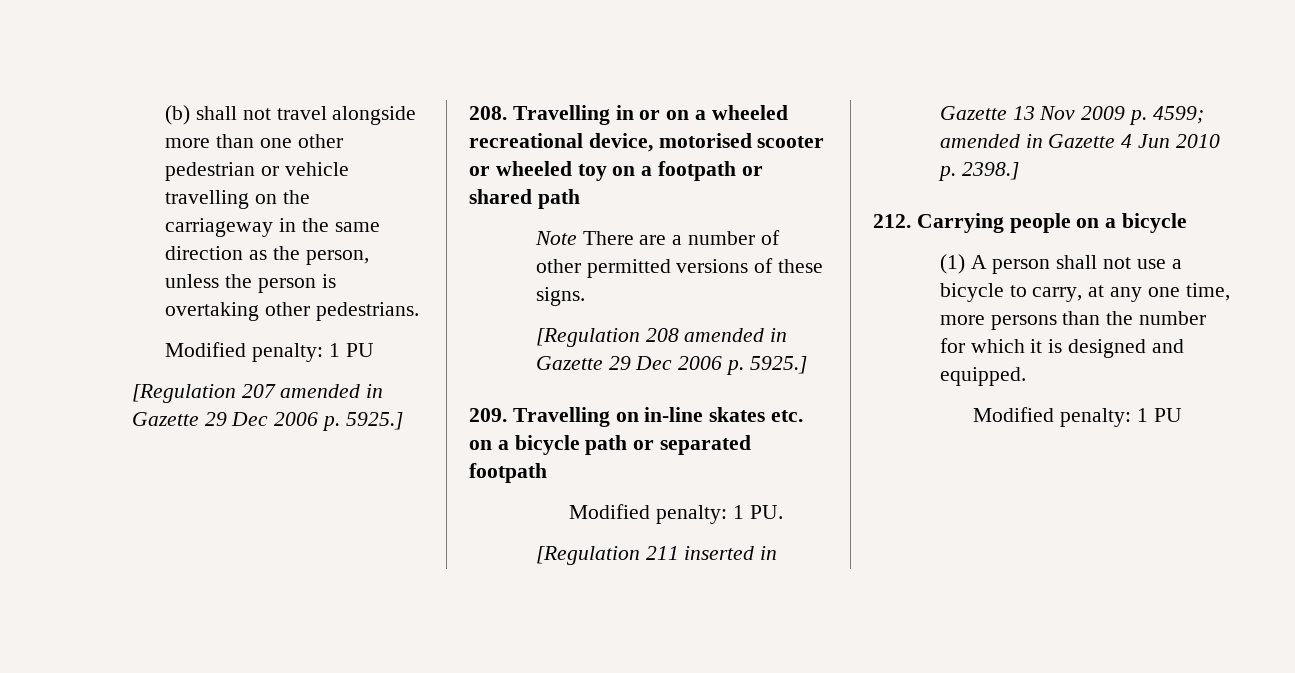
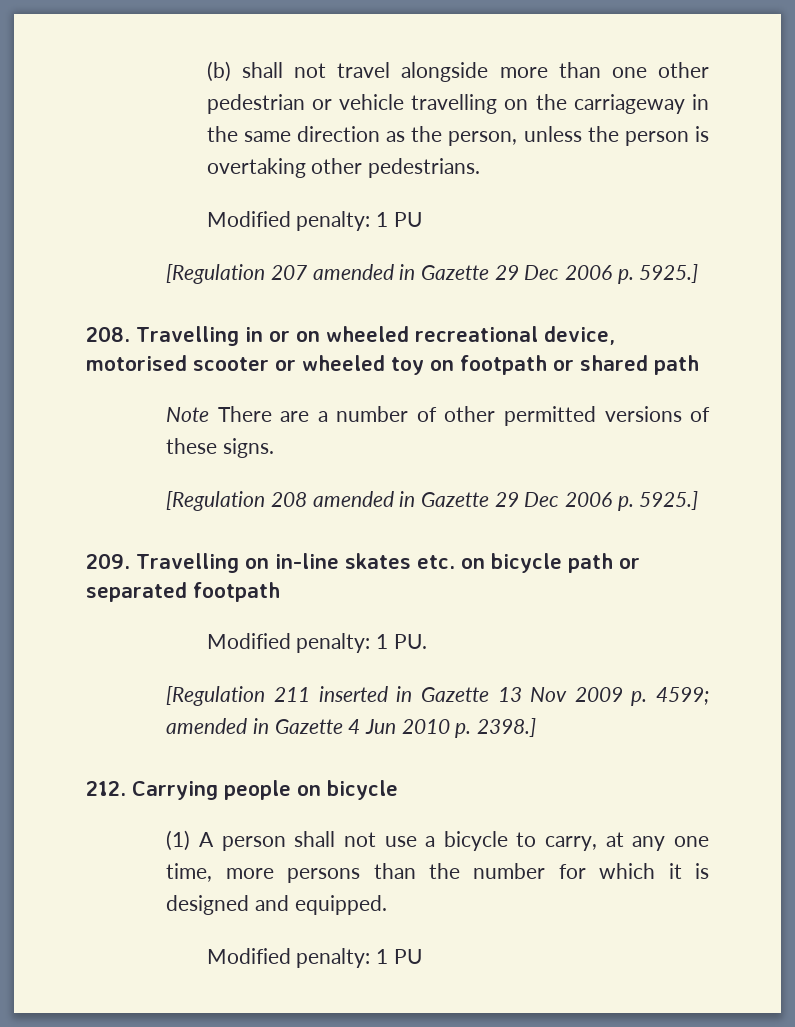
[695,110,707,120] a -> (320, 336) none
[641,166,653,176] a -> (454, 365) none
[497,440,509,450] a -> (485, 563) none
[1105,218,1117,228] a -> (321, 790) none

